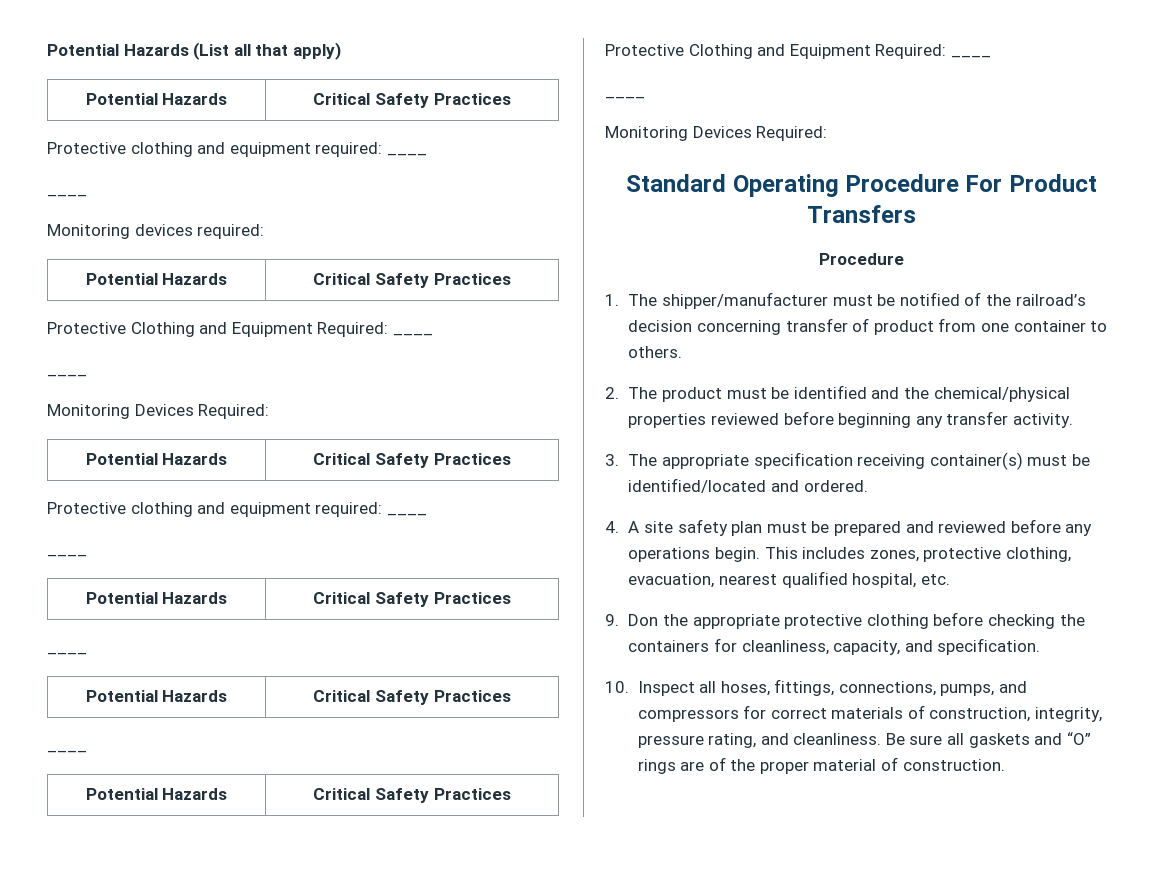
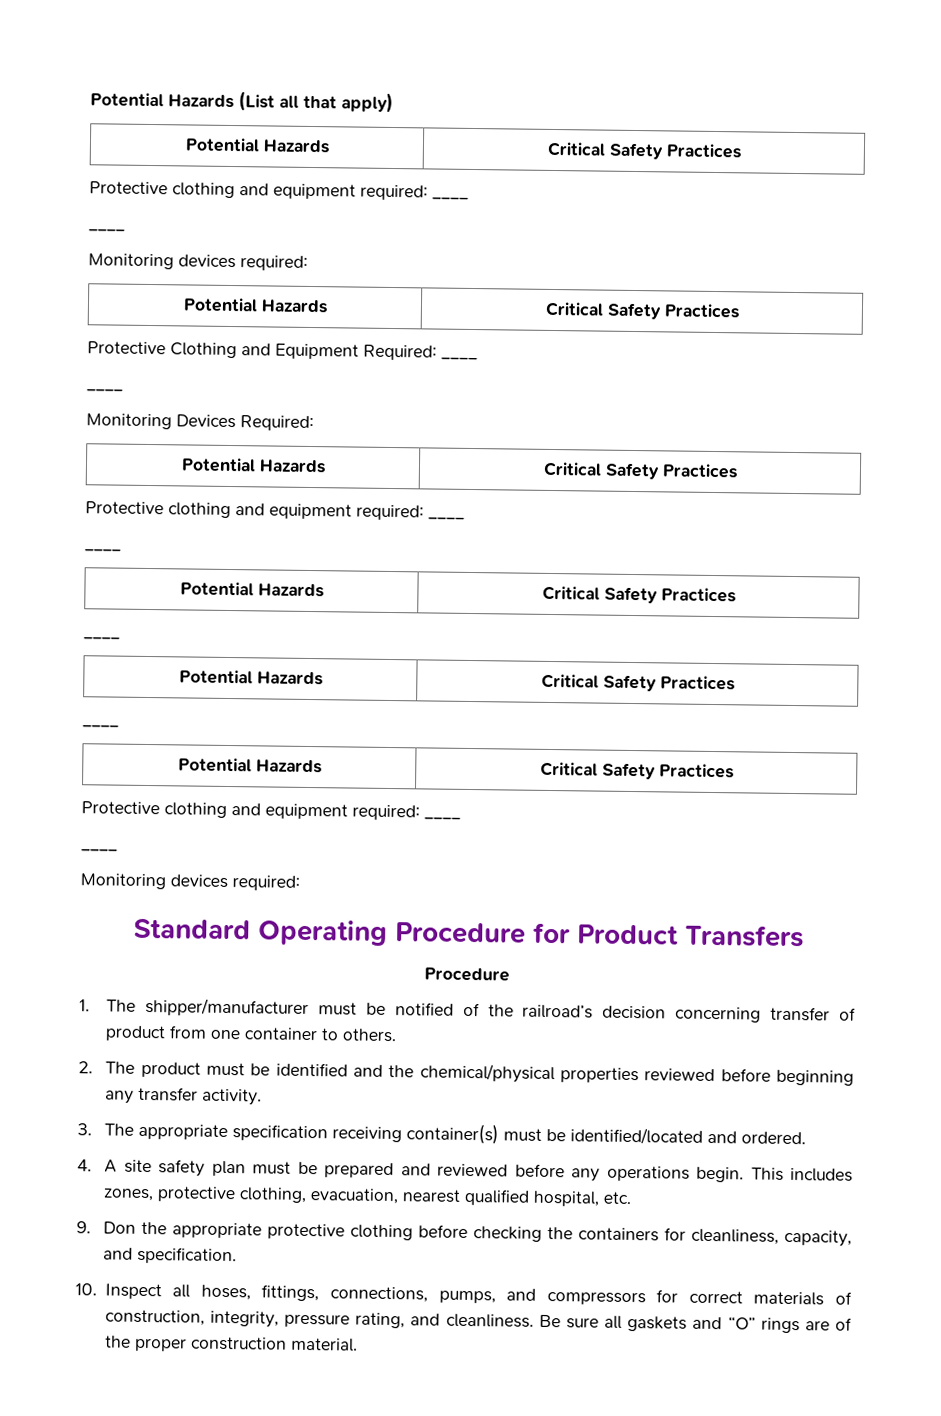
[688,44,991,59] [605,96,645,99] [605,126,828,141] Clothing and Equipment Required: ____ // ____ // Monitoring Devices Required: -> [164,802,461,821] [81,849,118,852] [80,873,300,891] clothing and equipment required: ____ // ____ // Monitoring devices required:
[965,175,1003,192] For -> [532,922,571,944] for
[813,757,1005,771] material of construction. -> [190,1336,358,1352] construction material.

